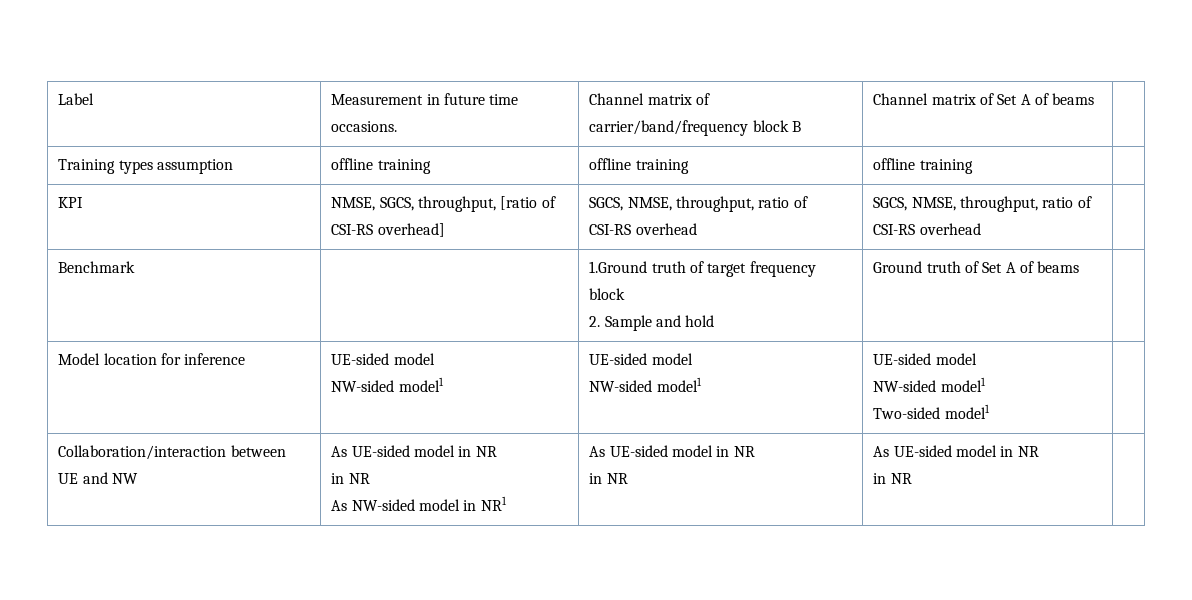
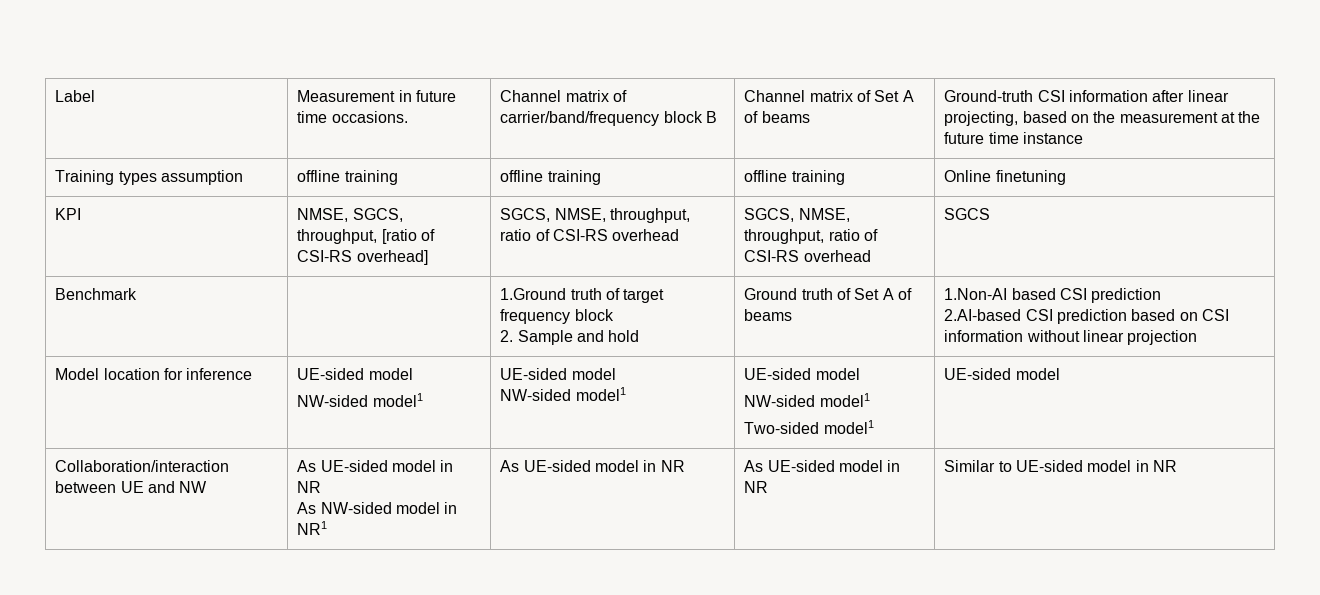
(1095, 99) none -> [944,90,1229,102] [944,111,1261,126] [944,132,1083,144] Ground-truth CSI information after linear projecting, based on the measurement at the future time instance
(973, 166) none -> [944,170,1066,185] Online finetuning
(981, 229) none -> [944,208,991,220] SGCS
(1080, 267) none -> [944,288,1162,303] [944,309,1229,324] [944,330,1198,345] 1.Non-AI based CSI prediction // 2.AI-based CSI prediction based on CSI information without linear projection
(990, 411) none -> [944,368,1060,380] UE-sided model
[331,473,370,484] // in NR -> (322, 487) none
[589,473,628,484] [873,445,1039,457] [873,473,912,484] // in NR | As UE-sided model in NR // in NR | -> [744,460,901,472] [744,481,769,493] [944,460,1177,472] | As UE-sided model in NR | Similar to UE-sided model in NR

